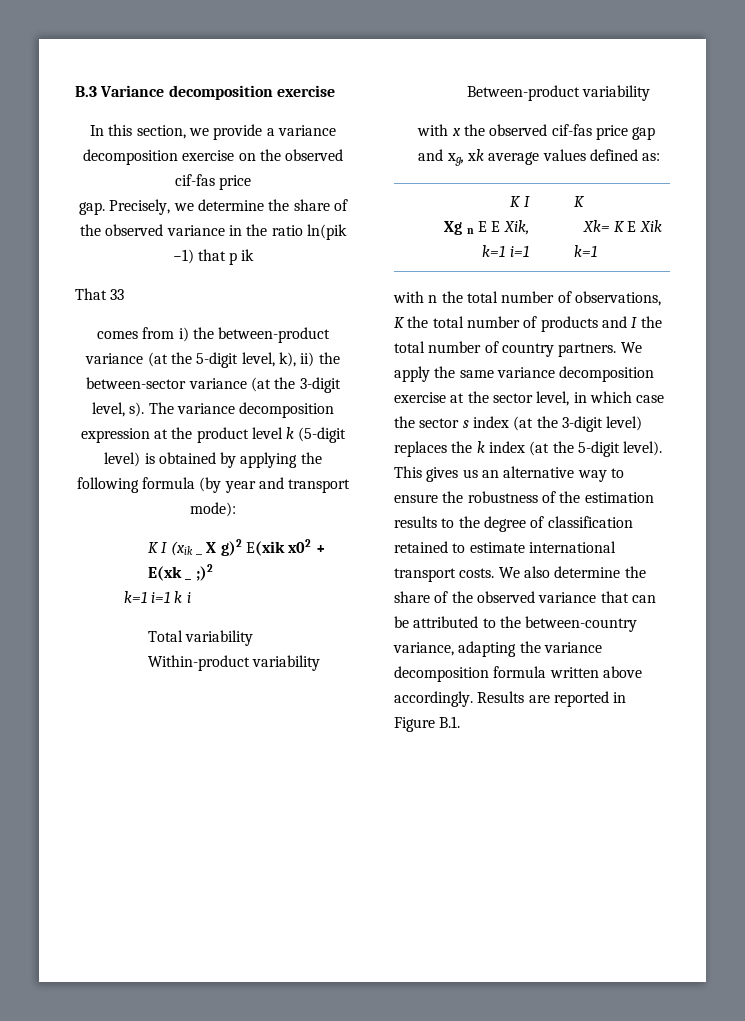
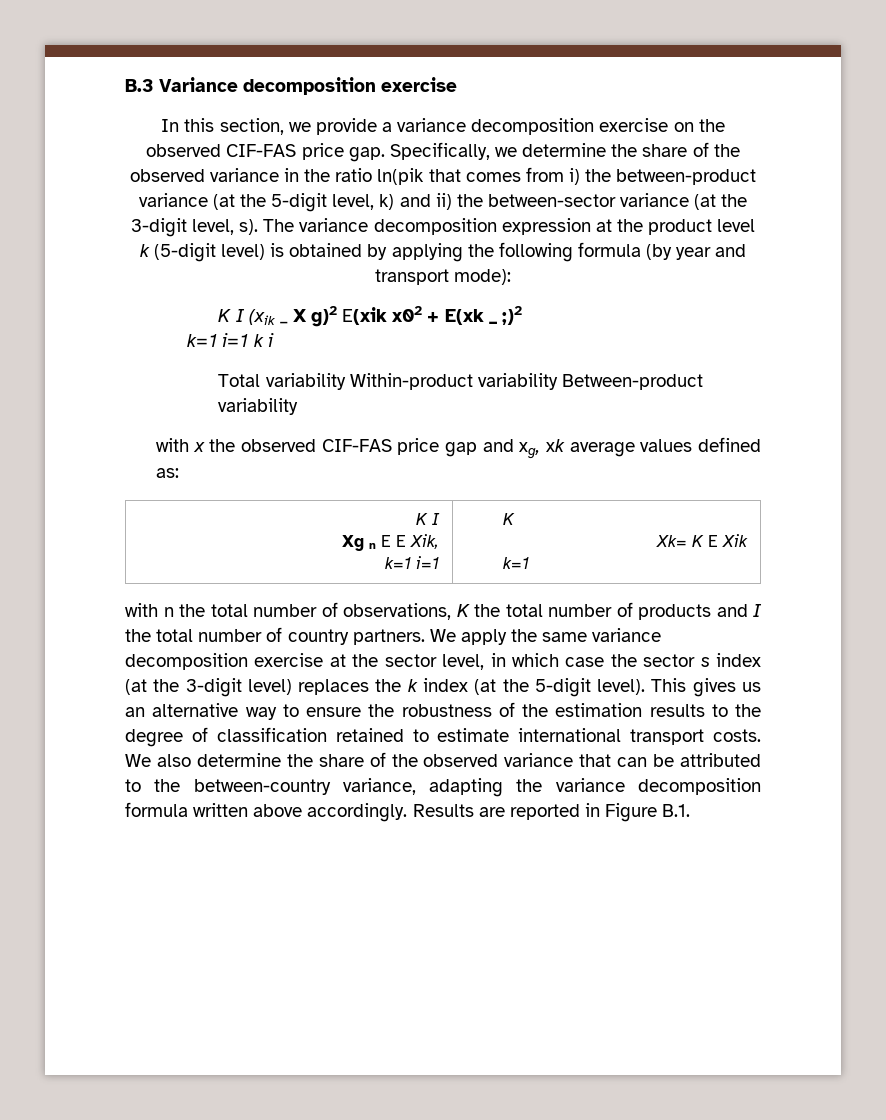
[174,174,252,190] [79,199,171,215] cif-fas price // gap. Precisely, -> [226,142,490,162] CIF-FAS price gap. Specifically,
[172,249,255,265] [75,288,125,300] −1) that p ik // That 33 // -> [428,169,461,182] that
[278,352,296,367] k), -> [379,194,431,210] k) and
[551,124,592,136] cif-fas -> [321,439,392,452] CIF-FAS

